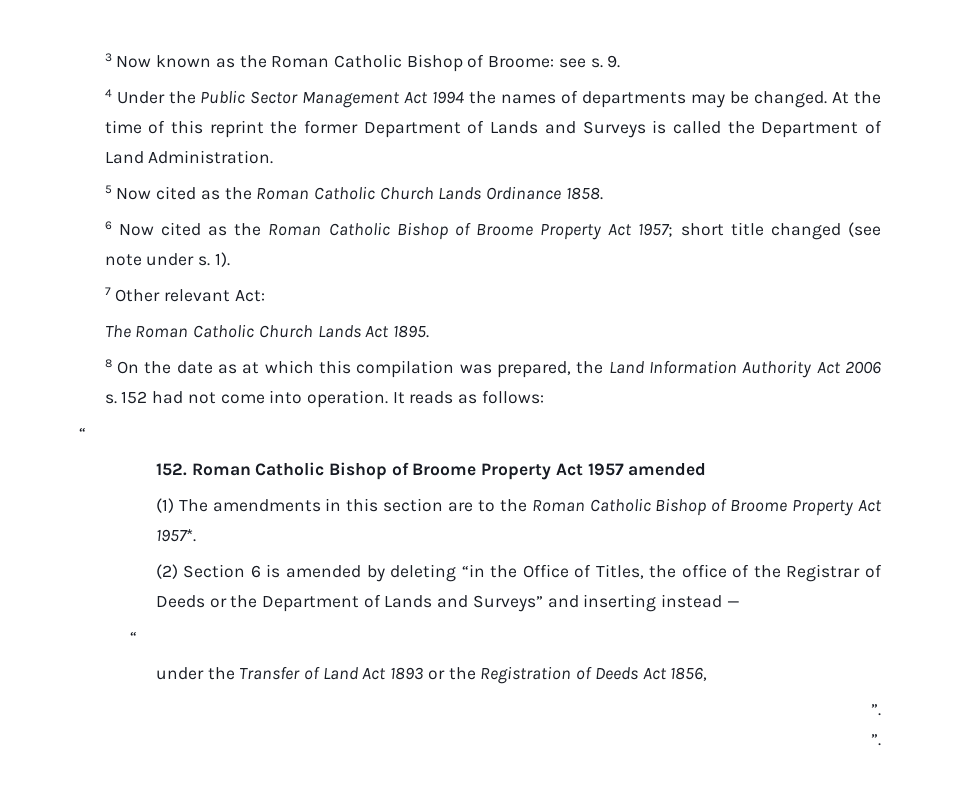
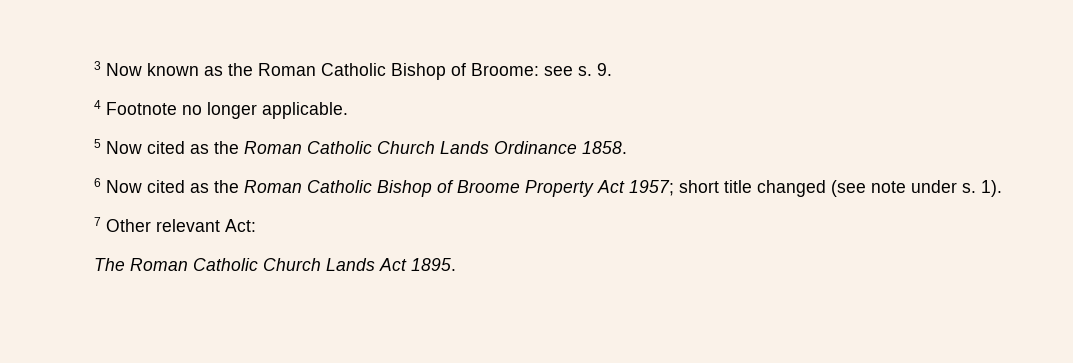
[116,90,881,108] [104,120,882,138] [104,150,274,164] Under the Public Sector Management Act 1994 the names of departments may be changed. At the time of this reprint the former Department of Lands and Surveys is called the Department of Land Administration. -> [105,102,348,119] Footnote no longer applicable.
[104,359,881,378] [104,390,544,408] [79,428,86,439] [155,462,707,480] [155,498,882,516] [155,529,196,542] [155,564,882,582] [155,594,740,612] [130,632,138,643] [155,666,708,684] [871,704,881,716] [871,734,881,746] // 8 On the date as at which this compilation was prepared, the Land Information Authority Act 2006 s. 152 had not come into operation. It reads as follows: // “ // 152. Roman Catholic Bishop of Broome Property Act 1957 amended // (1) The amendments in this section are to the Roman Catholic Bishop of Broome Property Act 1957*. // (2) Section 6 is amended by deleting “in the Office of Titles, the office of the Registrar of Deeds or the Department of Lands and Surveys” and inserting instead — // “ // under the Transfer of Land Act 1893 or the Registration of Deeds Act 1856, // ”. // ”. -> (456, 264) none

